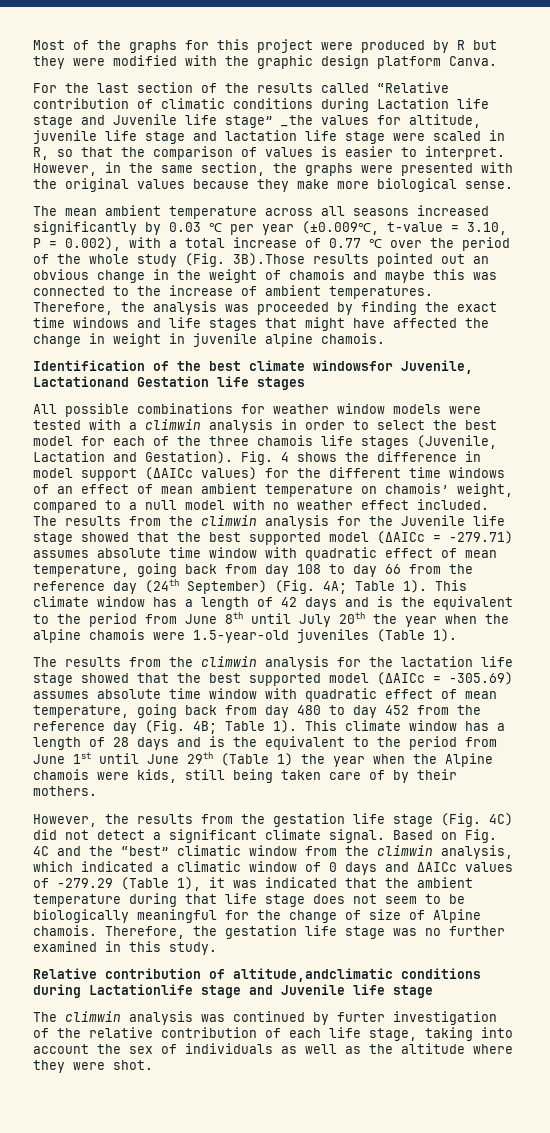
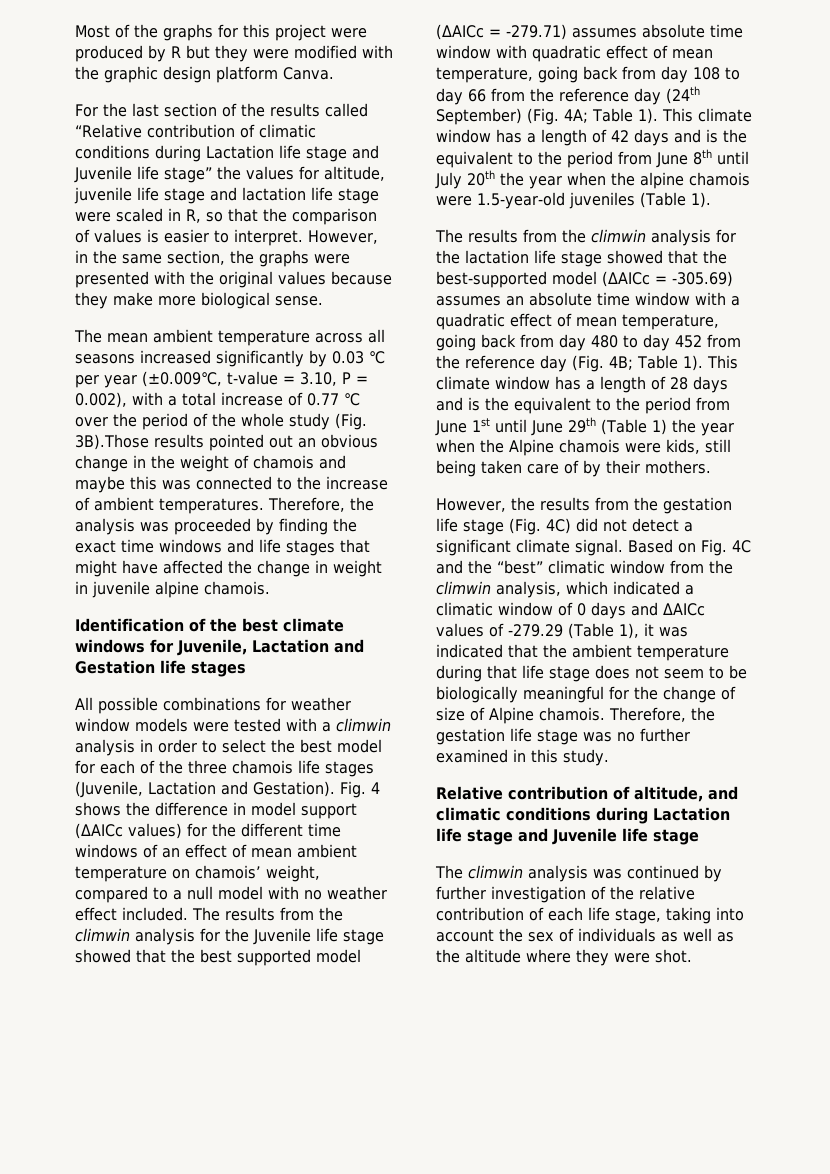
[281,115,313,127] _the -> [217,166,241,180] the
[313,360,473,374] [33,376,129,387] windowsfor Juvenile, Lactationand -> [75,639,364,656] windows for Juvenile, Lactation and
[209,673,321,686] best supported -> [436,271,547,288] best-supported
[97,688,297,699] absolute time window with -> [506,292,740,306] an absolute time window with a
[233,968,481,982] [33,984,193,998] altitude,andclimatic conditions during Lactationlife -> [634,786,738,802] [436,807,730,824] [436,828,462,842] altitude, and climatic conditions during Lactation life
[337,1012,385,1022] furter -> [436,886,486,900] further

